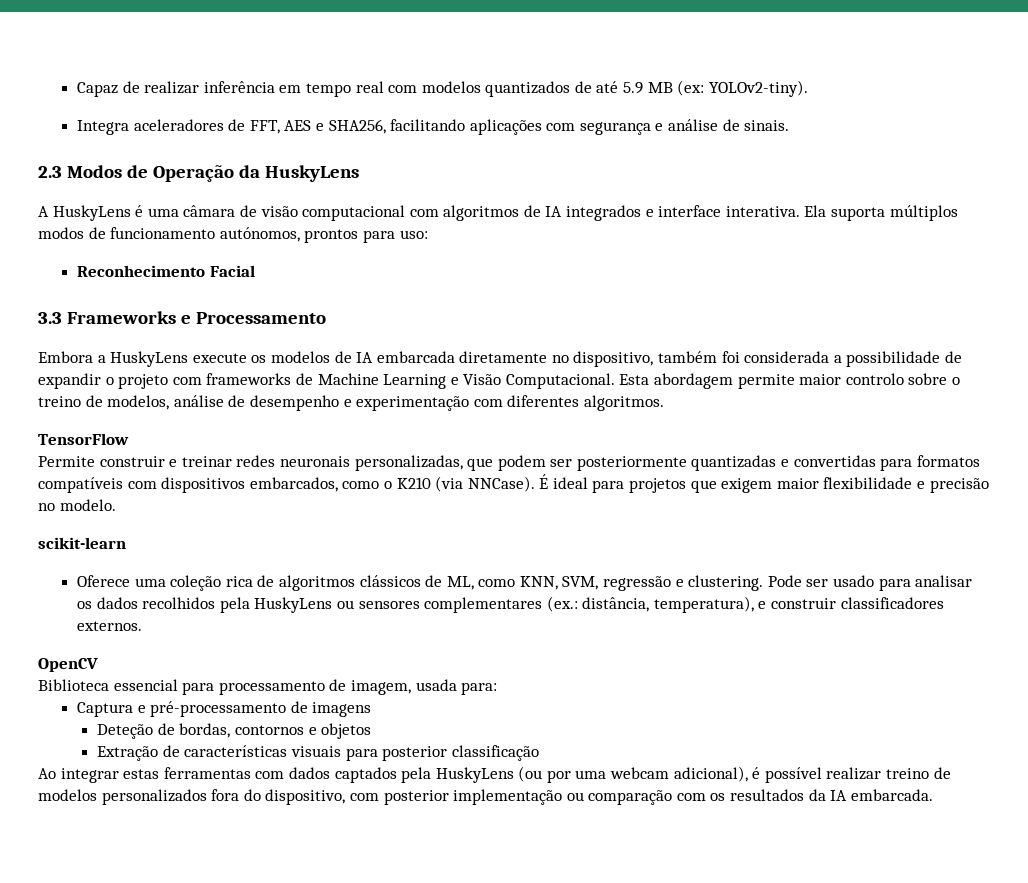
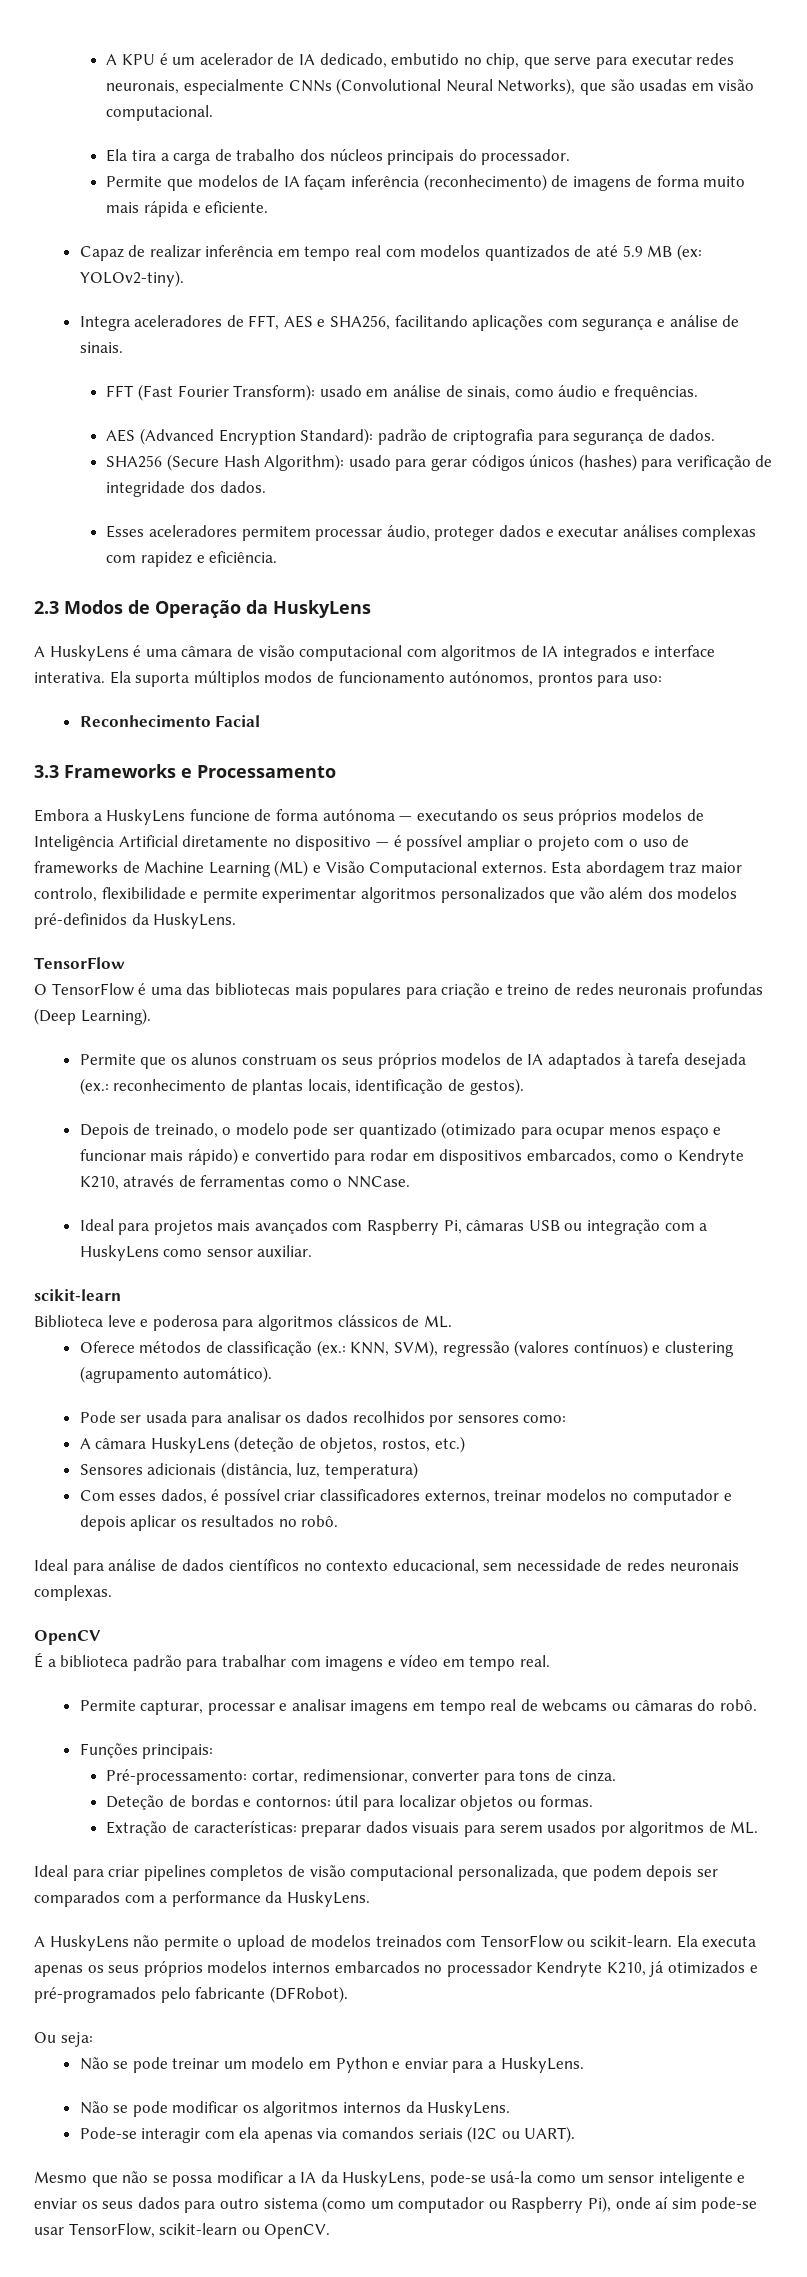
(76, 89) none -> [106,53,735,69] [106,78,755,95] [106,105,214,121] [106,148,571,165] [106,174,746,191] [106,201,269,217] A KPU é um acelerador de IA dedicado, embutido no chip, que serve para executar redes neuronais, especialmente CNNs (Convolutional Neural Networks), que são usadas em visão computacional. // Ela tira a carga de trabalho dos núcleos principais do processador. // Permite que modelos de IA façam inferência (reconhecimento) de imagens de forma muito mais rápida e eficiente. //
(790, 125) none -> [106,384,699,401] [106,428,716,445] [106,454,773,471] [106,481,266,497] [106,525,757,541] [106,551,278,567] // FFT (Fast Fourier Transform): usado em análise de sinais, como áudio e frequências. // AES (Advanced Encryption Standard): padrão de criptografia para segurança de dados. // SHA256 (Secure Hash Algorithm): usado para gerar códigos únicos (hashes) para verificação de integridade dos dados. // Esses aceleradores permitem processar áudio, proteger dados e executar análises complexas com rapidez e eficiência.
[192,351,963,367] [38,373,202,389] execute os modelos de IA embarcada diretamente no dispositivo, também foi considerada a possibilidade de expandir o projeto com -> [189,809,704,825] [34,834,690,851] funcione de forma autónoma — executando os seus próprios modelos de Inteligência Artificial diretamente no dispositivo — é possível ampliar o projeto com o uso de
(447, 381) none -> [274,860,309,877] (ML)
[505,373,961,389] [38,395,664,411] [38,433,129,445] [38,455,980,471] [38,474,989,493] [38,499,116,511] [38,537,126,549] [76,575,764,591] Computacional. Esta abordagem permite maior controlo sobre o treino de modelos, análise de desempenho e experimentação com diferentes algoritmos. // TensorFlow // Permite construir e treinar redes neuronais personalizadas, que podem ser posteriormente quantizadas e convertidas para formatos compatíveis com dispositivos embarcados, como o K210 (via NNCase). É ideal para projetos que exigem maior flexibilidade e precisão no modelo. // scikit-learn // Oferece uma coleção rica de algoritmos clássicos de ML, como KNN, SVM, regressão e clustering. -> [369,861,743,877] [34,887,738,903] [34,913,237,929] [34,957,125,969] [34,983,763,999] [34,1008,151,1025] [79,1053,746,1069] [79,1078,524,1095] [79,1122,722,1139] [79,1148,744,1165] [79,1175,411,1190] [79,1219,708,1235] [79,1245,313,1261] [34,1289,121,1301] [34,1315,452,1331] [79,1340,735,1357] [79,1366,273,1383] Computacional externos. Esta abordagem traz maior controlo, flexibilidade e permite experimentar algoritmos personalizados que vão além dos modelos pré-definidos da HuskyLens. // TensorFlow // O TensorFlow é uma das bibliotecas mais populares para criação e treino de redes neuronais profundas (Deep Learning). // Permite que os alunos construam os seus próprios modelos de IA adaptados à tarefa desejada (ex.: reconhecimento de plantas locais, identificação de gestos). // Depois de treinado, o modelo pode ser quantizado (otimizado para ocupar menos espaço e funcionar mais rápido) e convertido para rodar em dispositivos embarcados, como o Kendryte K210, através de ferramentas como o NNCase. // Ideal para projetos mais avançados com Raspberry Pi, câmaras USB ou integração com a HuskyLens como sensor auxiliar. // scikit-learn // Biblioteca leve e poderosa para algoritmos clássicos de ML. // Oferece métodos de classificação (ex.: KNN, SVM), regressão (valores contínuos) e clustering (agrupamento automático). //
[833,575,875,587] usado -> [145,1411,187,1423] usada
[219,596,944,613] [76,621,142,631] [38,658,98,672] [38,679,498,695] [76,701,372,717] [97,723,317,739] pela HuskyLens ou sensores complementares (ex.: distância, temperatura), e construir classificadores externos. // OpenCV // Biblioteca essencial para processamento de imagem, usada para: // Captura e pré-processamento de imagens // Deteção de bordas, contornos e -> [429,1415,567,1427] [79,1436,465,1453] [79,1462,418,1479] [79,1488,732,1505] [79,1515,339,1531] [34,1558,739,1575] [34,1585,112,1601] [34,1630,101,1645] [34,1652,551,1671] [79,1699,757,1715] [79,1743,214,1759] [106,1769,616,1785] [106,1794,456,1811] por sensores como: // A câmara HuskyLens (deteção de objetos, rostos, etc.) // Sensores adicionais (distância, luz, temperatura) // Com esses dados, é possível criar classificadores externos, treinar modelos no computador e depois aplicar os resultados no robô. // Ideal para análise de dados científicos no contexto educacional, sem necessidade de redes neuronais complexas. // OpenCV // É a biblioteca padrão para trabalhar com imagens e vídeo em tempo real. // Permite capturar, processar e analisar imagens em tempo real de webcams ou câmaras do robô. // Funções principais: // Pré-processamento: cortar, redimensionar, converter para tons de cinza. // Deteção de bordas e contornos: útil para localizar
(372, 731) none -> [517,1795,594,1807] ou formas.
[184,745,539,761] [38,766,951,783] [38,789,933,805] características visuais para posterior classificação // Ao integrar estas ferramentas com dados captados pela HuskyLens (ou por uma webcam adicional), é possível realizar treino de modelos personalizados fora do dispositivo, com posterior implementação ou comparação com os resultados da IA embarcada. -> [193,1820,759,1837] [34,1865,719,1881] [34,1891,370,1907] [34,1935,757,1951] [34,1961,758,1977] [34,1986,348,2003] [34,2032,93,2047] [79,2057,584,2073] [79,2101,511,2117] [79,2126,576,2143] [34,2171,746,2187] [34,2196,758,2213] [34,2223,331,2239] características: preparar dados visuais para serem usados por algoritmos de ML. // Ideal para criar pipelines completos de visão computacional personalizada, que podem depois ser comparados com a performance da HuskyLens. // A HuskyLens não permite o upload de modelos treinados com TensorFlow ou scikit-learn. Ela executa apenas os seus próprios modelos internos embarcados no processador Kendryte K210, já otimizados e pré-programados pelo fabricante (DFRobot). // Ou seja: // Não se pode treinar um modelo em Python e enviar para a HuskyLens. // Não se pode modificar os algoritmos internos da HuskyLens. // Pode-se interagir com ela apenas via comandos seriais (I2C ou UART). // Mesmo que não se possa modificar a IA da HuskyLens, pode-se usá-la como um sensor inteligente e enviar os seus dados para outro sistema (como um computador ou Raspberry Pi), onde aí sim pode-se usar TensorFlow, scikit-learn ou OpenCV.

